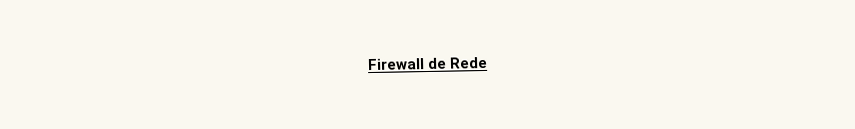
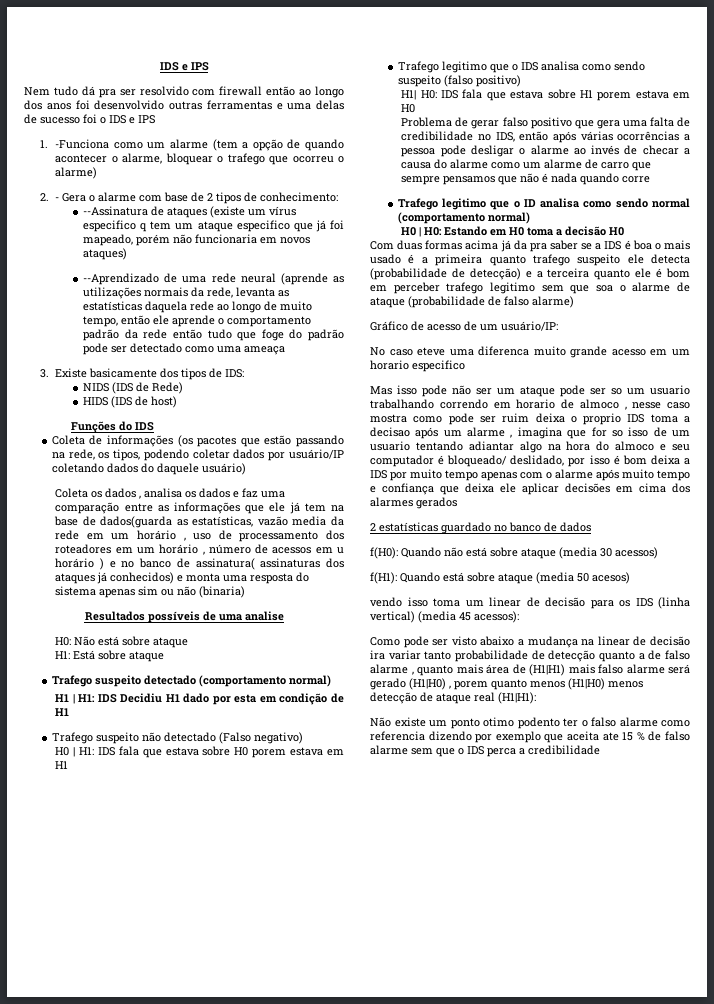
[366,56,489,71] Firewall de Rede -> [159,62,209,71] [24,86,344,98] [24,100,344,110] [24,114,155,124] [39,139,344,151] [55,153,344,165] [55,167,98,179] [39,192,339,204] [83,206,297,218] [83,220,344,232] [83,234,311,246] [83,248,128,260] [83,273,344,285] [83,287,290,299] [83,301,313,313] [83,315,312,327] [83,329,344,341] [83,343,286,355] [39,368,245,380] [83,382,184,394] [83,396,178,408] [70,421,154,433] [51,435,344,447] [51,449,345,461] [51,463,246,475] [55,488,286,499] [55,502,344,514] [54,516,344,528] [55,530,344,542] [55,544,344,555] [55,558,344,570] [55,572,310,584] [55,586,246,598] [84,611,284,623] [55,636,189,648] [55,650,165,662] [51,675,331,687] [55,693,344,705] [55,708,70,716] [51,732,303,744] [55,746,344,758] [55,761,69,769] [397,61,645,73] [397,75,521,87] [401,89,690,101] [401,104,416,113] [401,117,690,129] [401,131,690,143] [401,145,690,157] [401,159,652,171] [401,173,651,185] [397,198,690,210] [397,212,530,224] [401,226,625,237] [370,240,690,252] [370,254,690,266] [370,268,690,280] [370,282,690,294] [370,296,574,308] [370,321,558,331] [370,346,690,358] [370,360,465,372] [370,385,690,397] [370,399,690,410] [370,413,690,425] [370,427,690,439] [370,441,690,453] [370,455,690,467] [370,469,690,481] [370,483,690,495] [370,497,457,509] [370,522,591,534] [370,547,658,559] [370,572,630,584] [370,597,690,609] [370,611,519,623] [370,636,690,648] [370,650,690,662] [370,664,690,676] [370,678,643,690] [370,692,536,704] [370,717,690,729] [370,731,690,743] [370,745,600,757] IDS e IPS // Nem tudo dá pra ser resolvido com firewall então ao longo dos anos foi desenvolvido outras ferramentas e uma delas de sucesso foi o IDS e IPS // 1. -Funciona como um alarme (tem a opção de quando acontecer o alarme, bloquear o trafego que ocorreu o alarme) // 2. - Gera o alarme com base de 2 tipos de conhecimento: // --Assinatura de ataques (existe um vírus especifico q tem um ataque especifico que já foi mapeado, porém não funcionaria em novos ataques) // --Aprendizado de uma rede neural (aprende as utilizações normais da rede, levanta as estatísticas daquela rede ao longo de muito tempo, então ele aprende o comportamento padrão da rede então tudo que foge do padrão pode ser detectado como uma ameaça // 3. Existe basicamente dos tipos de IDS: // NIDS (IDS de Rede) // HIDS (IDS de host) // Funções do IDS // Coleta de informações (os pacotes que estão passando na rede, os tipos, podendo coletar dados por usuário/IP coletando dados do daquele usuário) // Coleta os dados , analisa os dados e faz uma comparação entre as informações que ele já tem na base de dados(guarda as estatísticas, vazão media da rede em um horário , uso de processamento dos roteadores em um horário , número de acessos em u horário ) e no banco de assinatura( assinaturas dos ataques já conhecidos) e monta uma resposta do sistema apenas sim ou não (binaria) // Resultados possíveis de uma analise // H0: Não está sobre ataque // H1: Está sobre ataque // Trafego suspeito detectado (comportamento normal) // H1 | H1: IDS Decidiu H1 dado por esta em condição de H1 // Trafego suspeito não detectado (Falso negativo) // H0 | H1: IDS fala que estava sobre H0 porem estava em H1 // Trafego legitimo que o IDS analisa como sendo suspeito (falso positivo) // H1| H0: IDS fala que estava sobre H1 porem estava em H0 // Problema de gerar falso positivo que gera uma falta de credibilidade no IDS, então após várias ocorrências a pessoa pode desligar o alarme ao invés de checar a causa do alarme como um alarme de carro que sempre pensamos que não é nada quando corre // Trafego legitimo que o ID analisa como sendo normal (comportamento normal) // H0 | H0: Estando em H0 toma a decisão H0 // Com duas formas acima já da pra saber se a IDS é boa o mais usado é a primeira quanto trafego suspeito ele detecta (probabilidade de detecção) e a terceira quanto ele é bom em perceber trafego legitimo sem que soa o alarme de ataque (probabilidade de falso alarme) // Gráfico de acesso de um usuário/IP: // No caso eteve uma diferenca muito grande acesso em um horario especifico // Mas isso pode não ser um ataque pode ser so um usuario trabalhando correndo em horario de almoco , nesse caso mostra como pode ser ruim deixa o proprio IDS toma a decisao após um alarme , imagina que for so isso de um usuario tentando adiantar algo na hora do almoco e seu computador é bloqueado/ deslidado, por isso é bom deixa a IDS por muito tempo apenas com o alarme após muito tempo e confiança que deixa ele aplicar decisões em cima dos alarmes gerados // 2 estatísticas guardado no banco de dados // f(H0): Quando não está sobre ataque (media 30 acessos) // f(H1): Quando está sobre ataque (media 50 acesos) // vendo isso toma um linear de decisão para os IDS (linha vertical) (media 45 acessos): // Como pode ser visto abaixo a mudança na linear de decisão ira variar tanto probabilidade de detecção quanto a de falso alarme , quanto mais área de (H1|H1) mais falso alarme será gerado (H1|H0) , porem quanto menos (H1|H0) menos detecção de ataque real (H1|H1): // Não existe um ponto otimo podento ter o falso alarme como referencia dizendo por exemplo que aceita ate 15 % de falso alarme sem que o IDS perca a credibilidade

